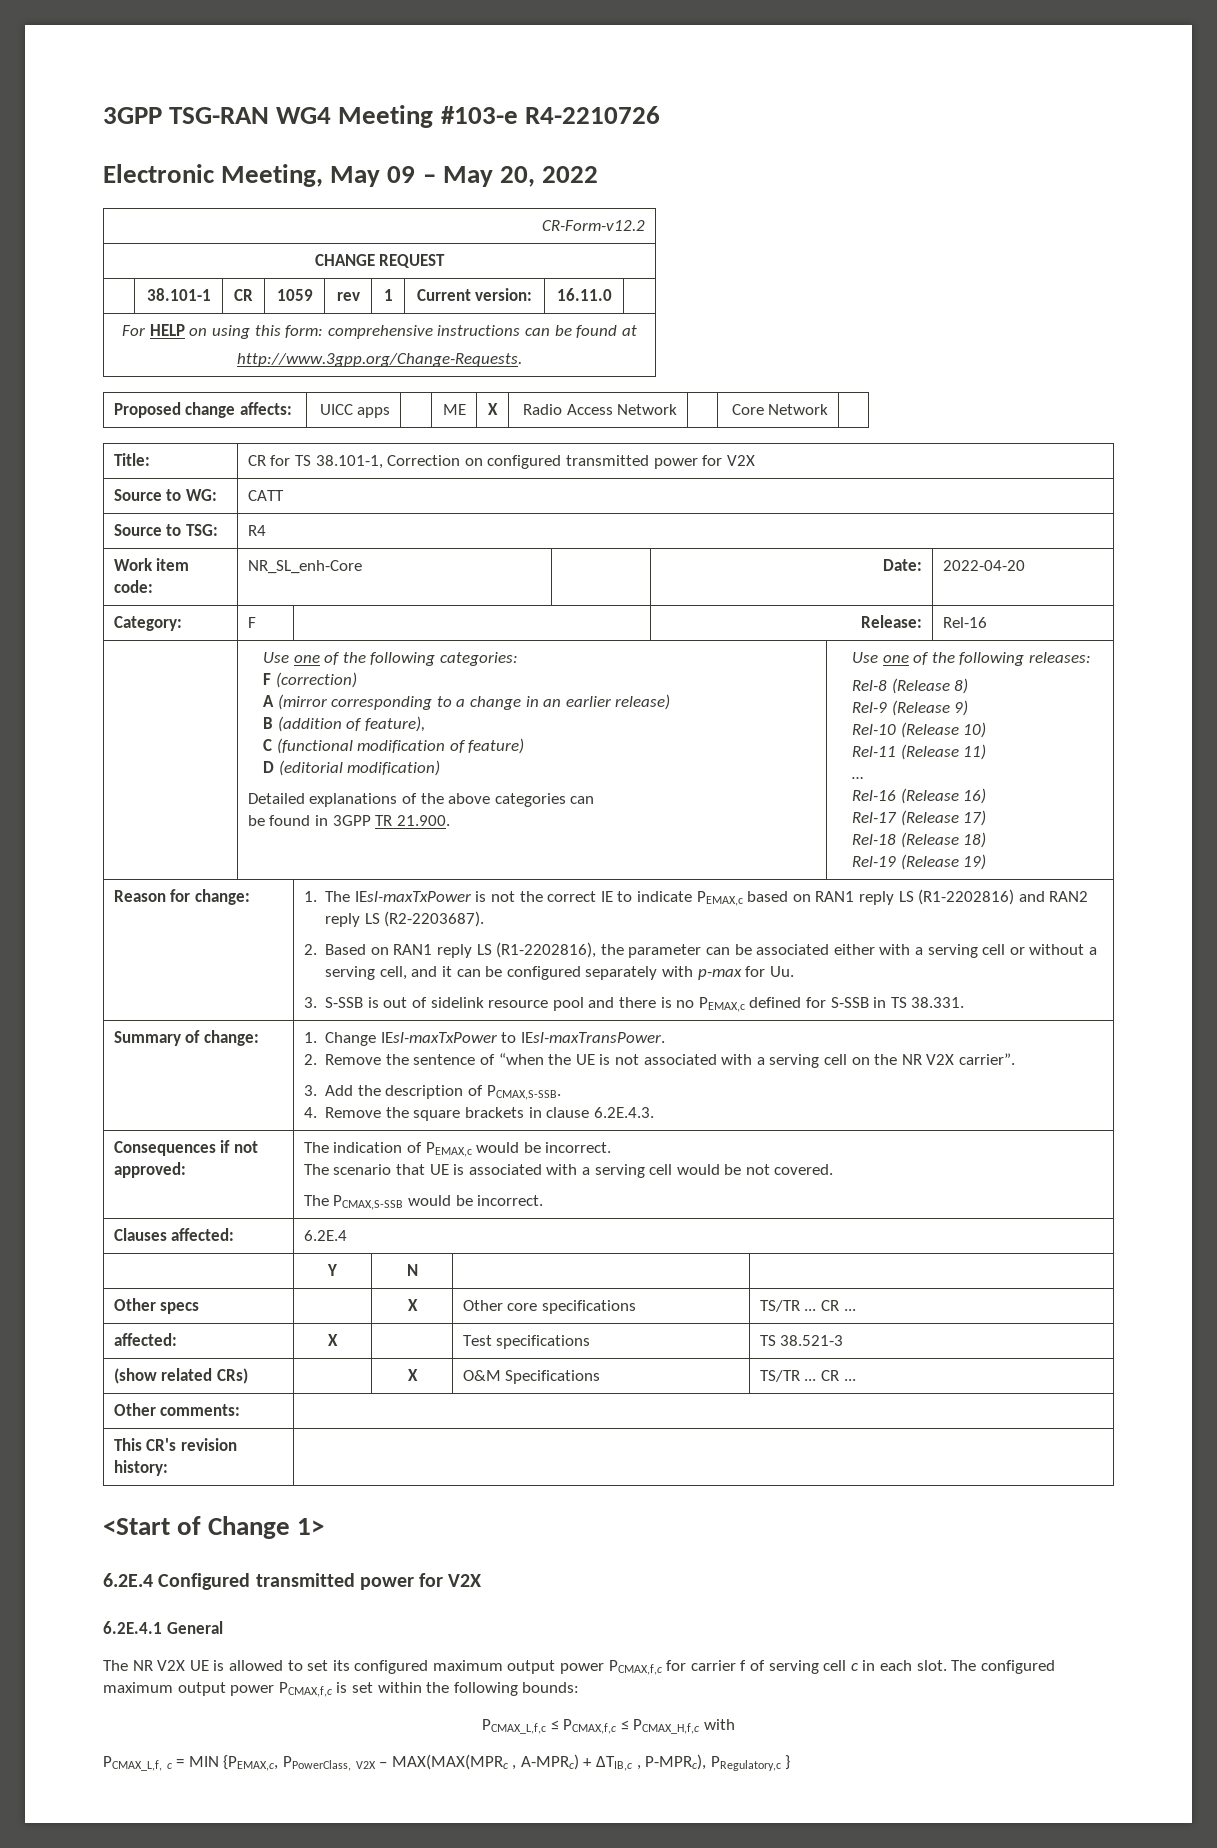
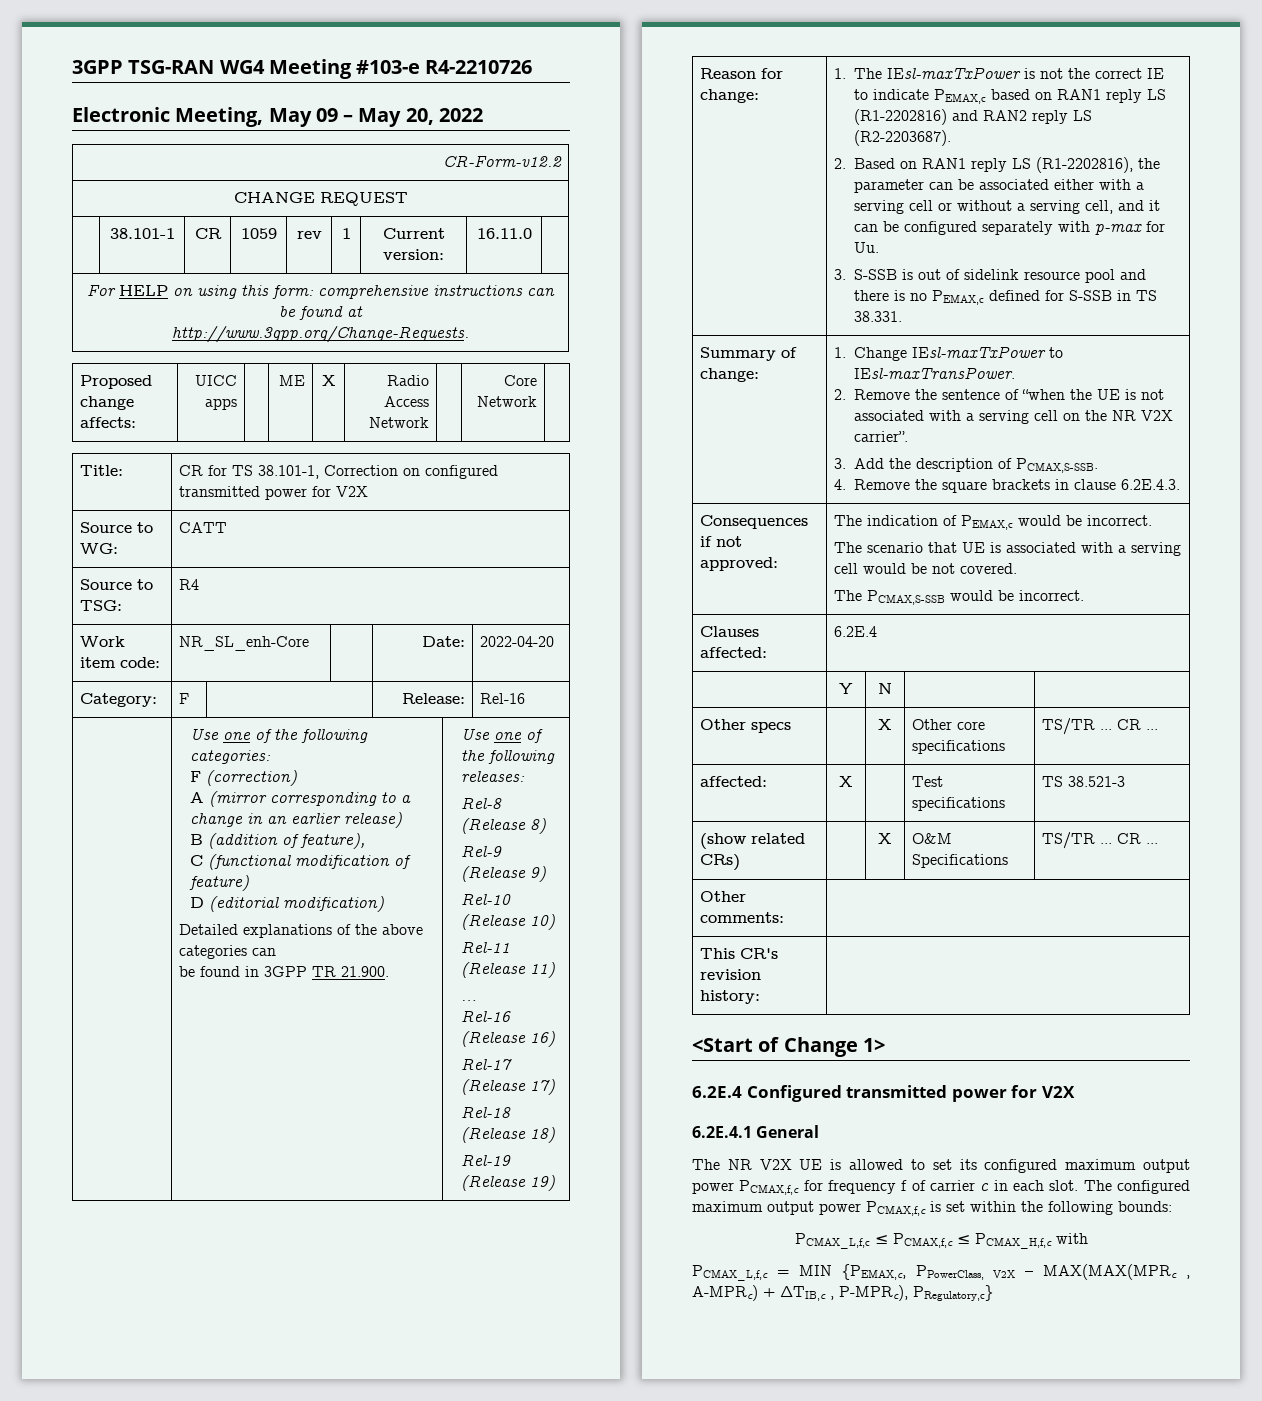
[690,1660,736,1671] carrier -> [828,1180,896,1194] frequency
[768,1660,847,1674] serving cell -> [930,1180,975,1191] carrier
[103,1756,172,1771] PCMAX_L,f, c -> [692,1265,768,1281] PCMAX_L,f,c
[710,1755,791,1771] PRegulatory,c } -> [913,1285,993,1301] PRegulatory,c}

